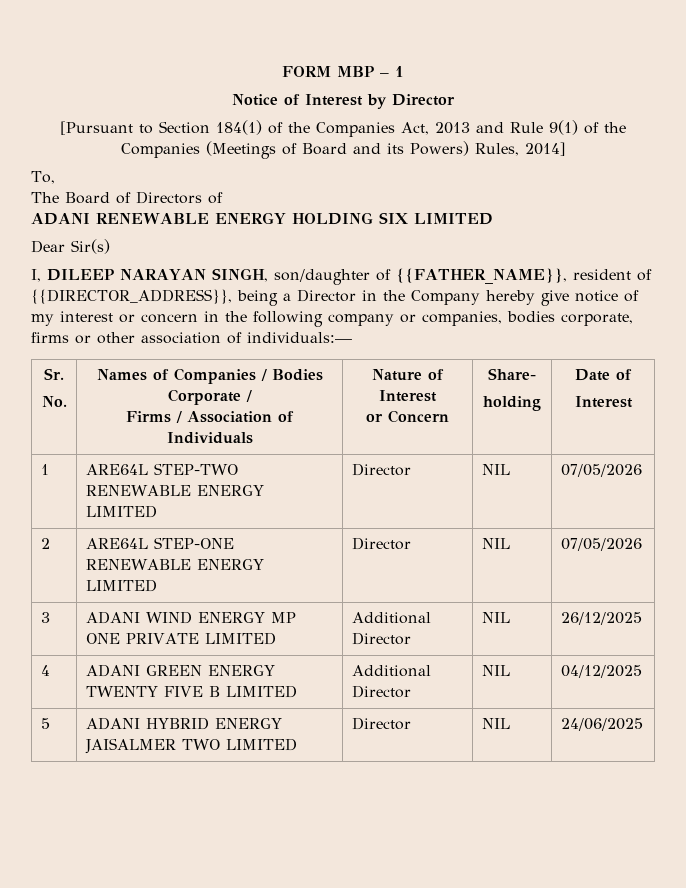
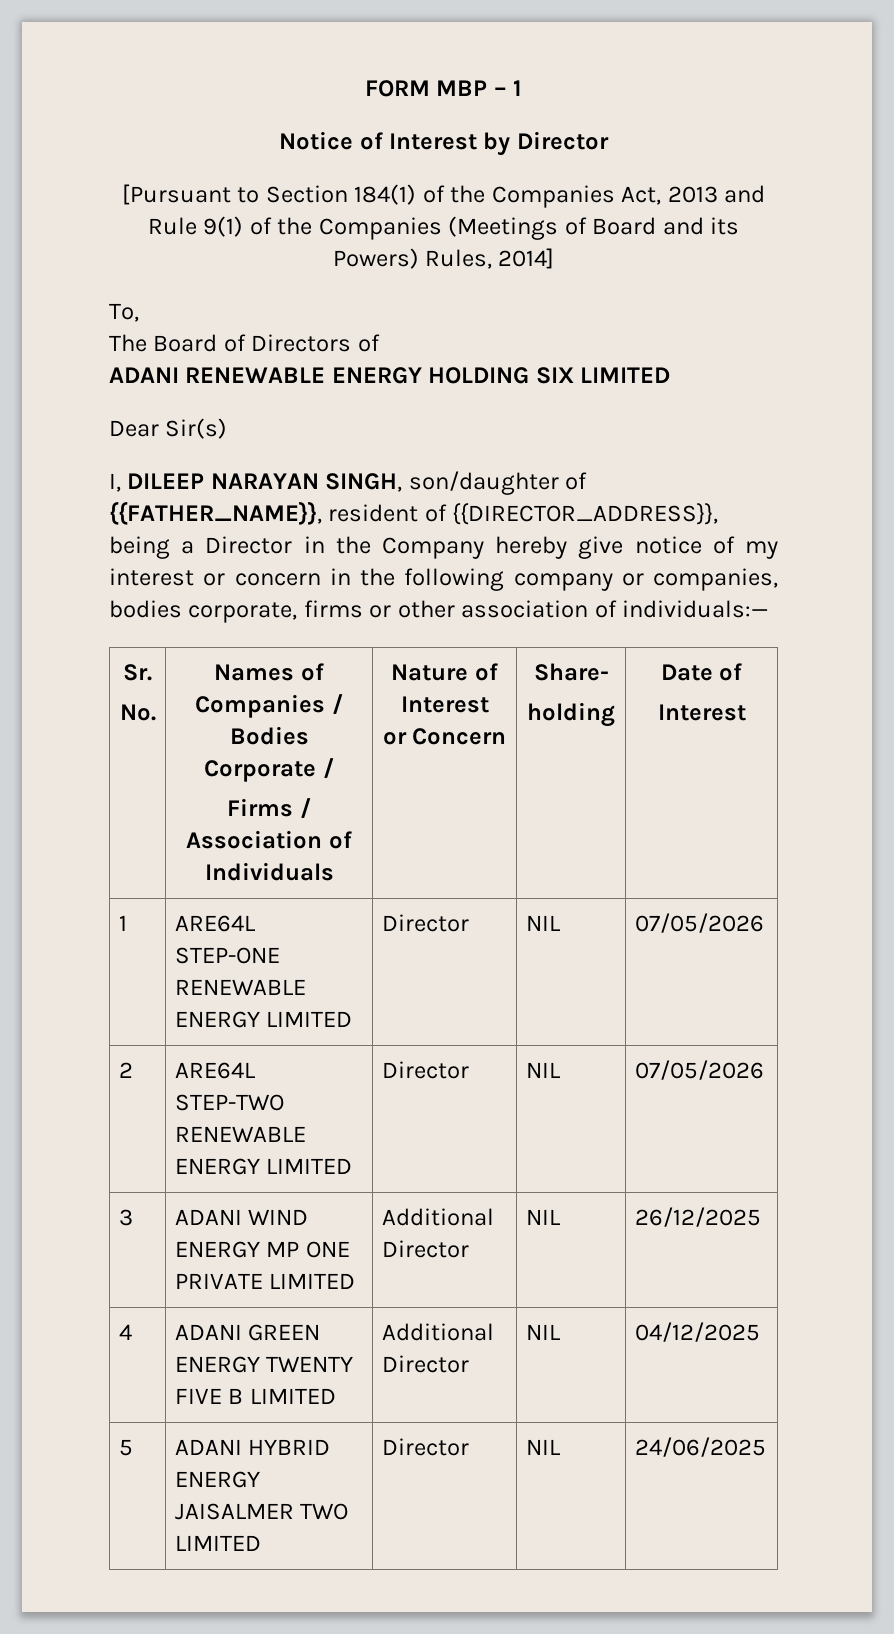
[153,463,238,475] STEP-TWO -> [174,947,280,964] STEP-ONE
[153,537,234,549] STEP-ONE -> [174,1094,284,1111] STEP-TWO

